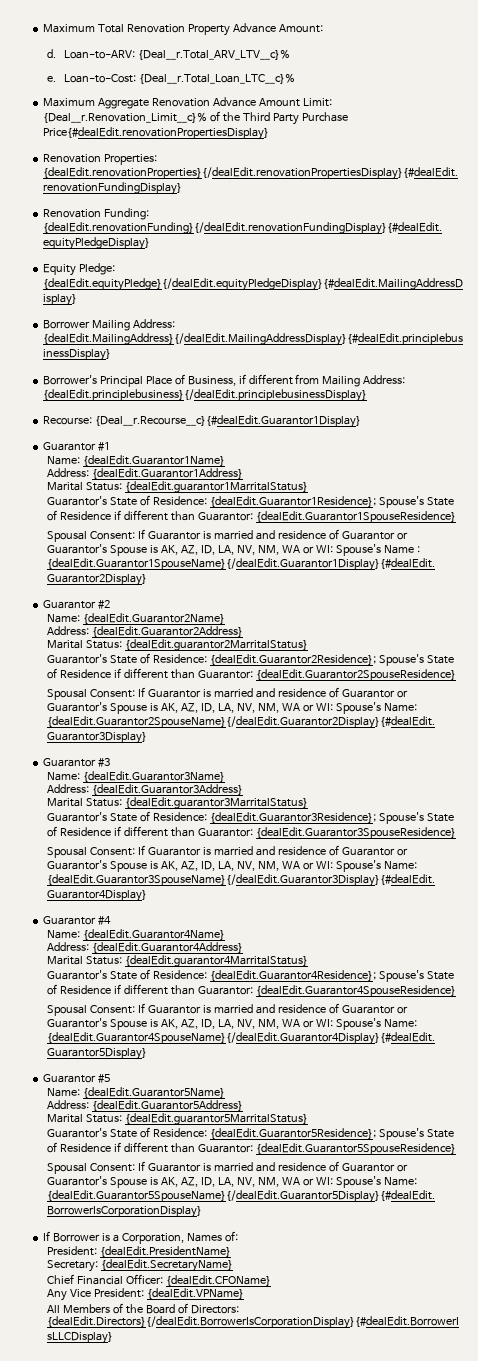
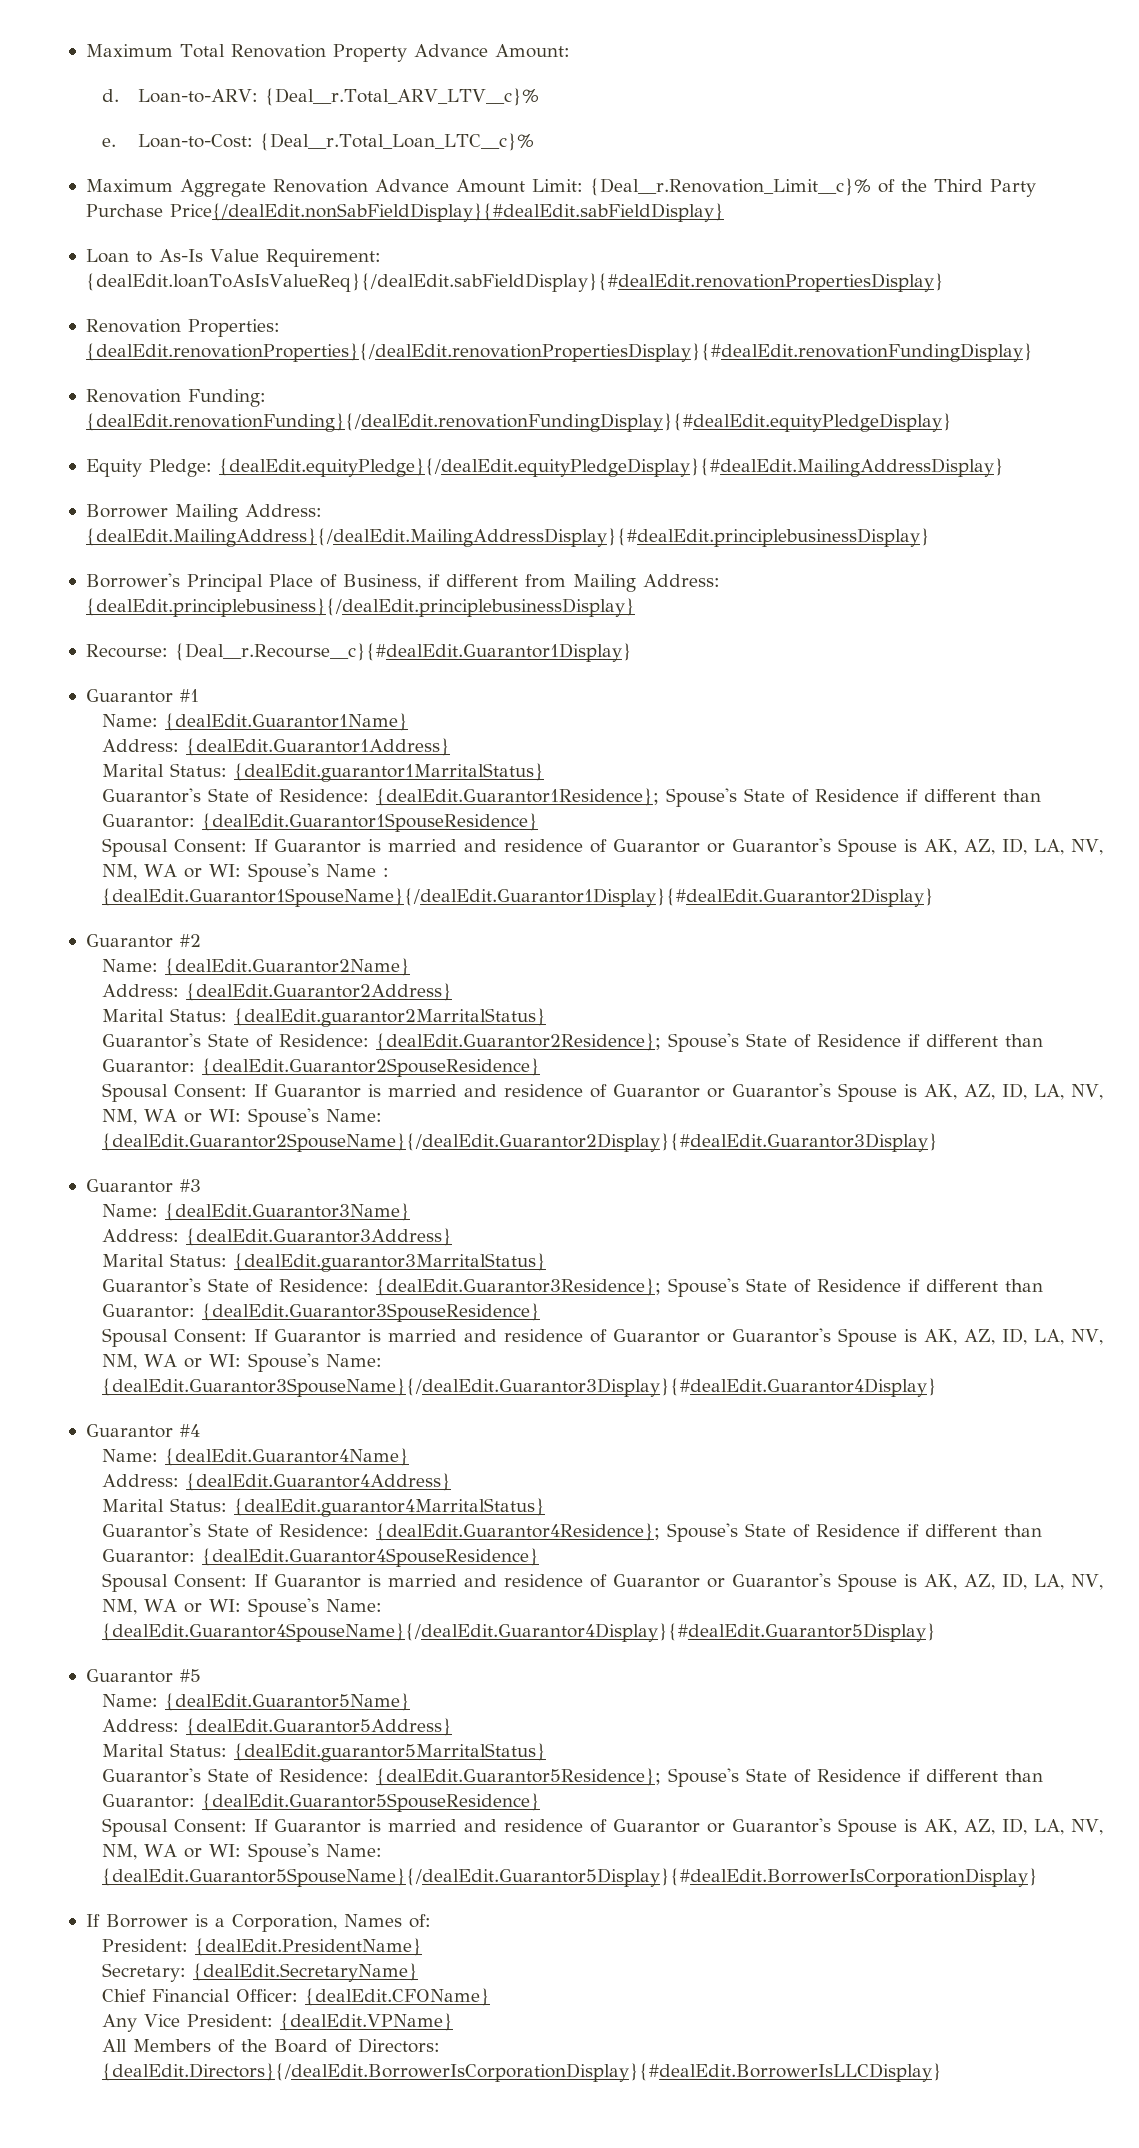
[42,127,269,140] Price{#dealEdit.renovationPropertiesDisplay} -> [170,203,725,222] [86,249,382,267] [86,273,945,292] Price{/dealEdit.nonSabFieldDisplay}{#dealEdit.sabFieldDisplay} // Loan to As-Is Value Requirement: {dealEdit.loanToAsIsValueReq}{/dealEdit.sabFieldDisplay}{#dealEdit.renovationPropertiesDisplay}

